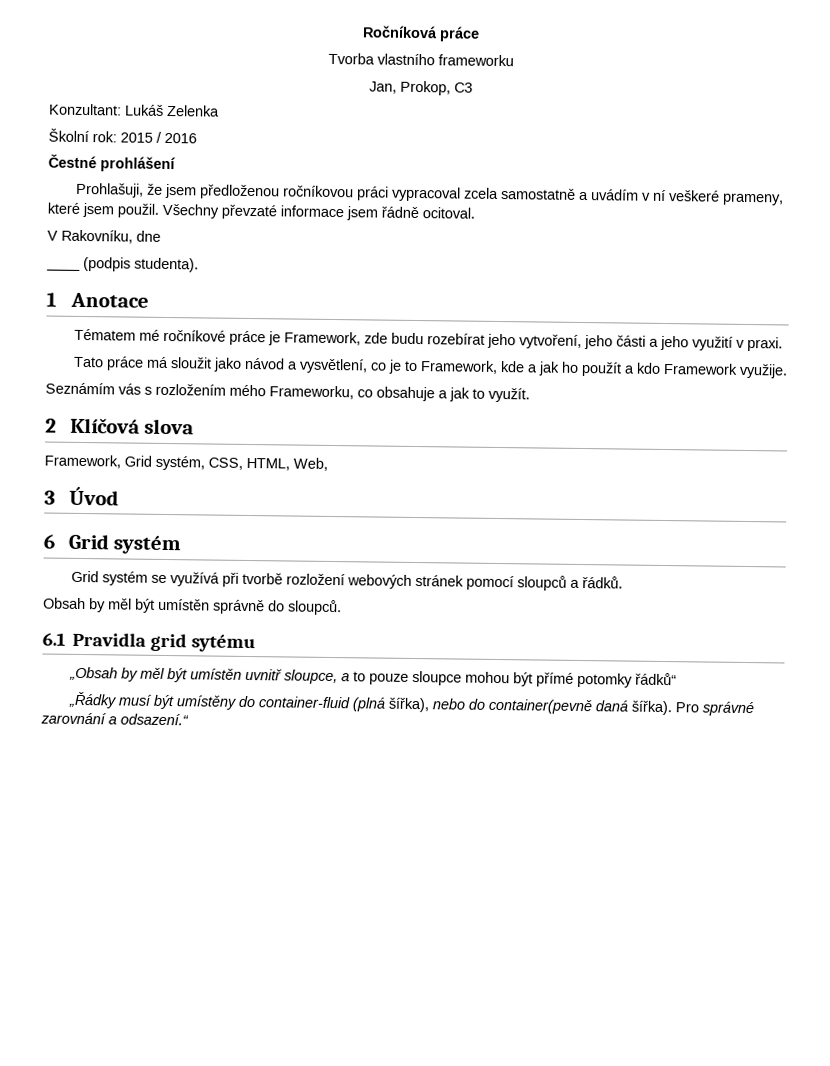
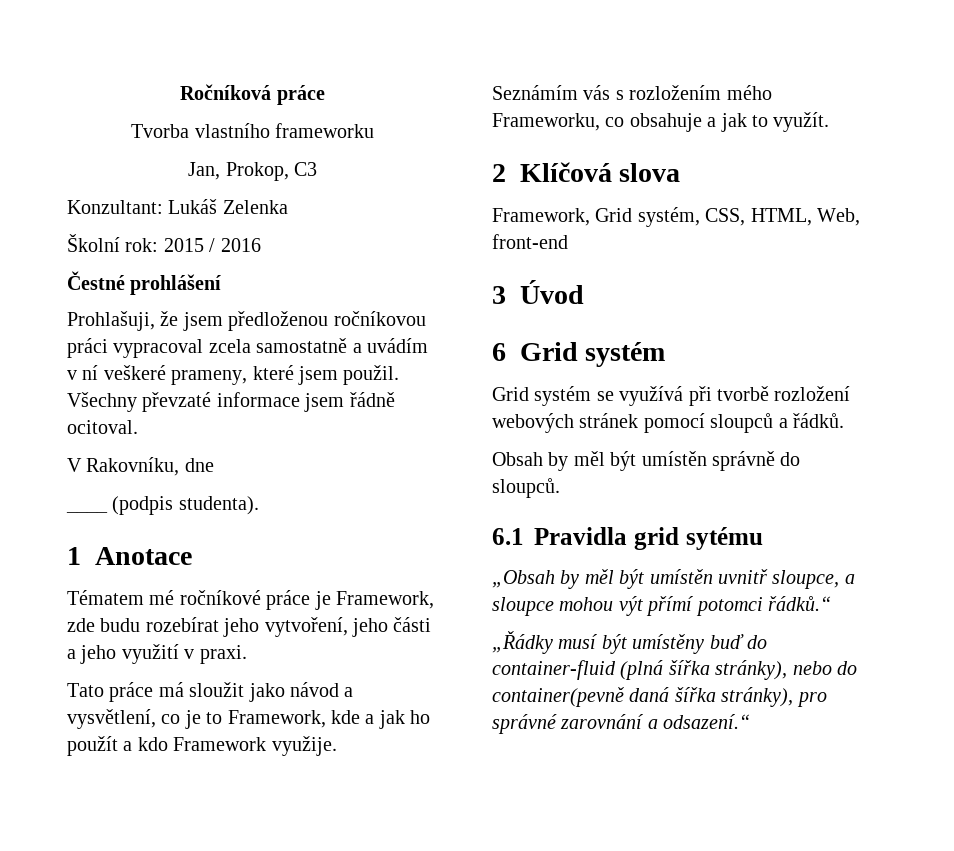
(328, 464) none -> [492,234,568,249] front-end
[352,670,677,688] to pouze sloupce mohou být přímé potomky řádků“ -> [492,596,831,616] sloupce mohou výt přímí potomci řádků.“
(237, 702) none -> [709,634,744,649] buď
[387,697,430,713] šířka), -> [668,660,788,680] šířka stránky),
[630,700,699,716] šířka). Pro -> [674,687,827,707] šířka stránky), pro

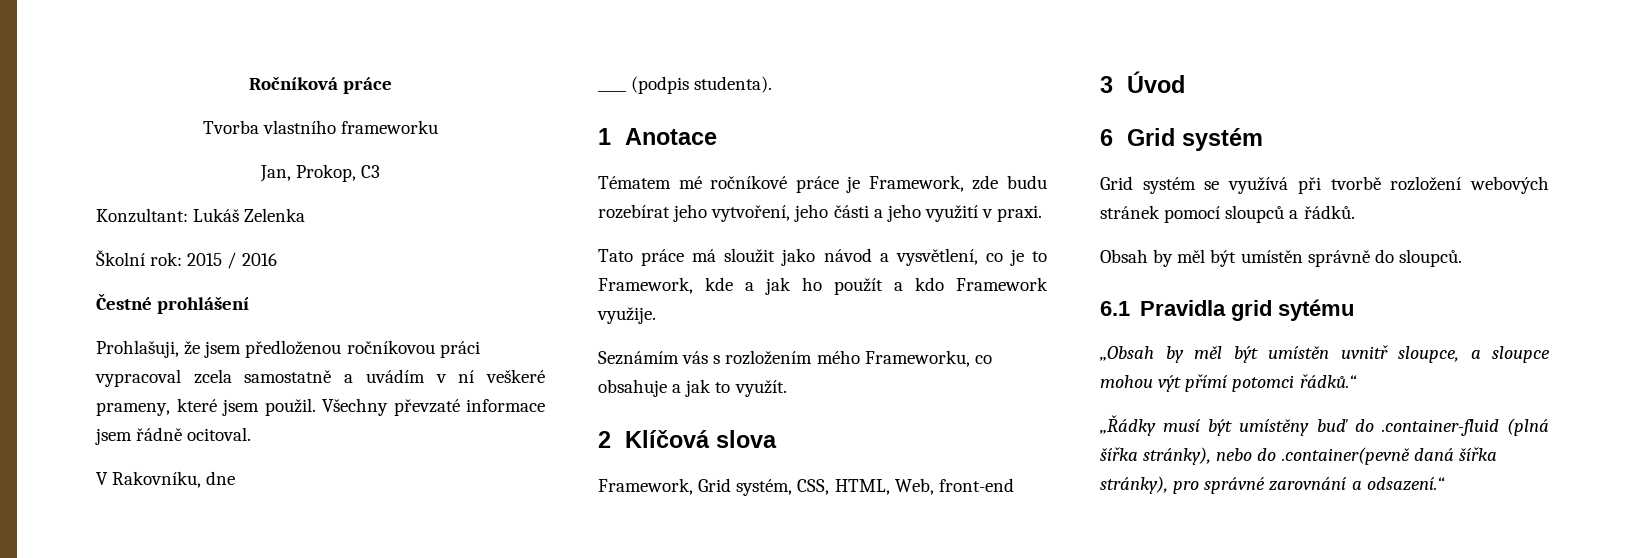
[492,660,616,680] container-fluid -> [1381,419,1499,436] .container-fluid
[492,687,624,707] container(pevně -> [1281,447,1410,465] .container(pevně

